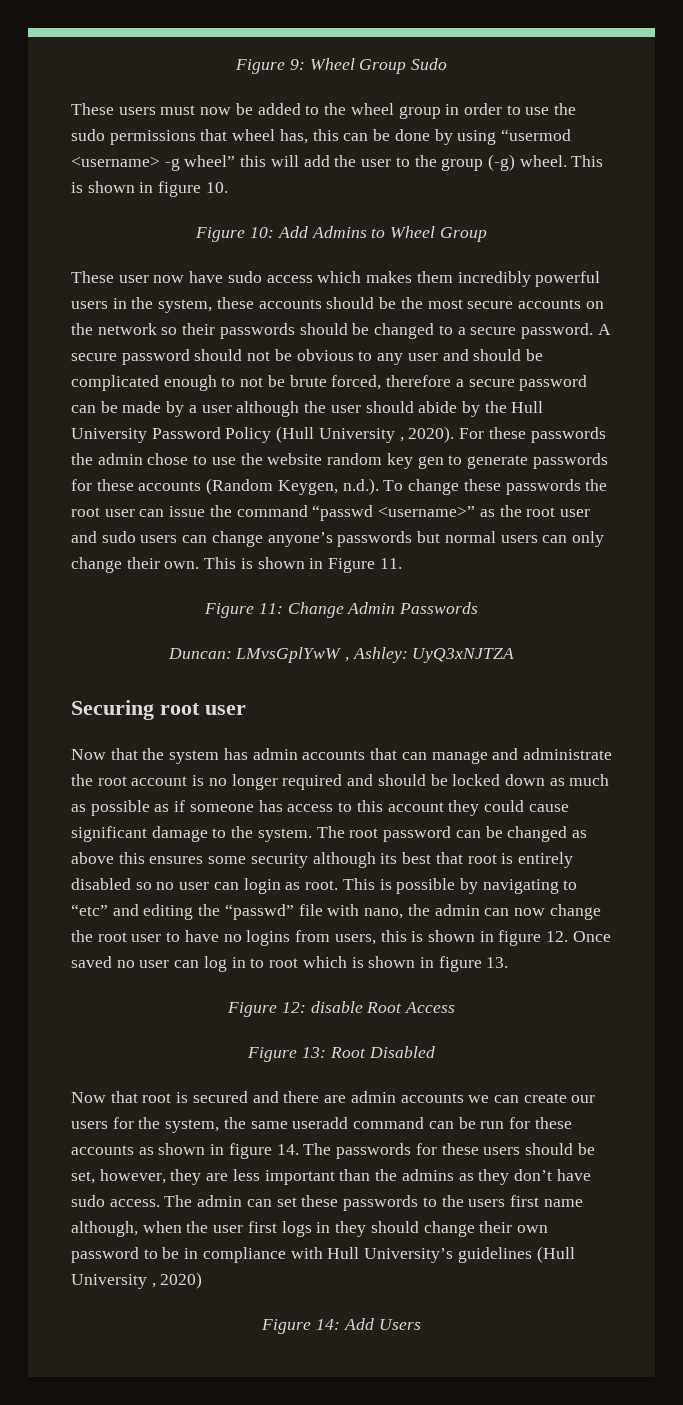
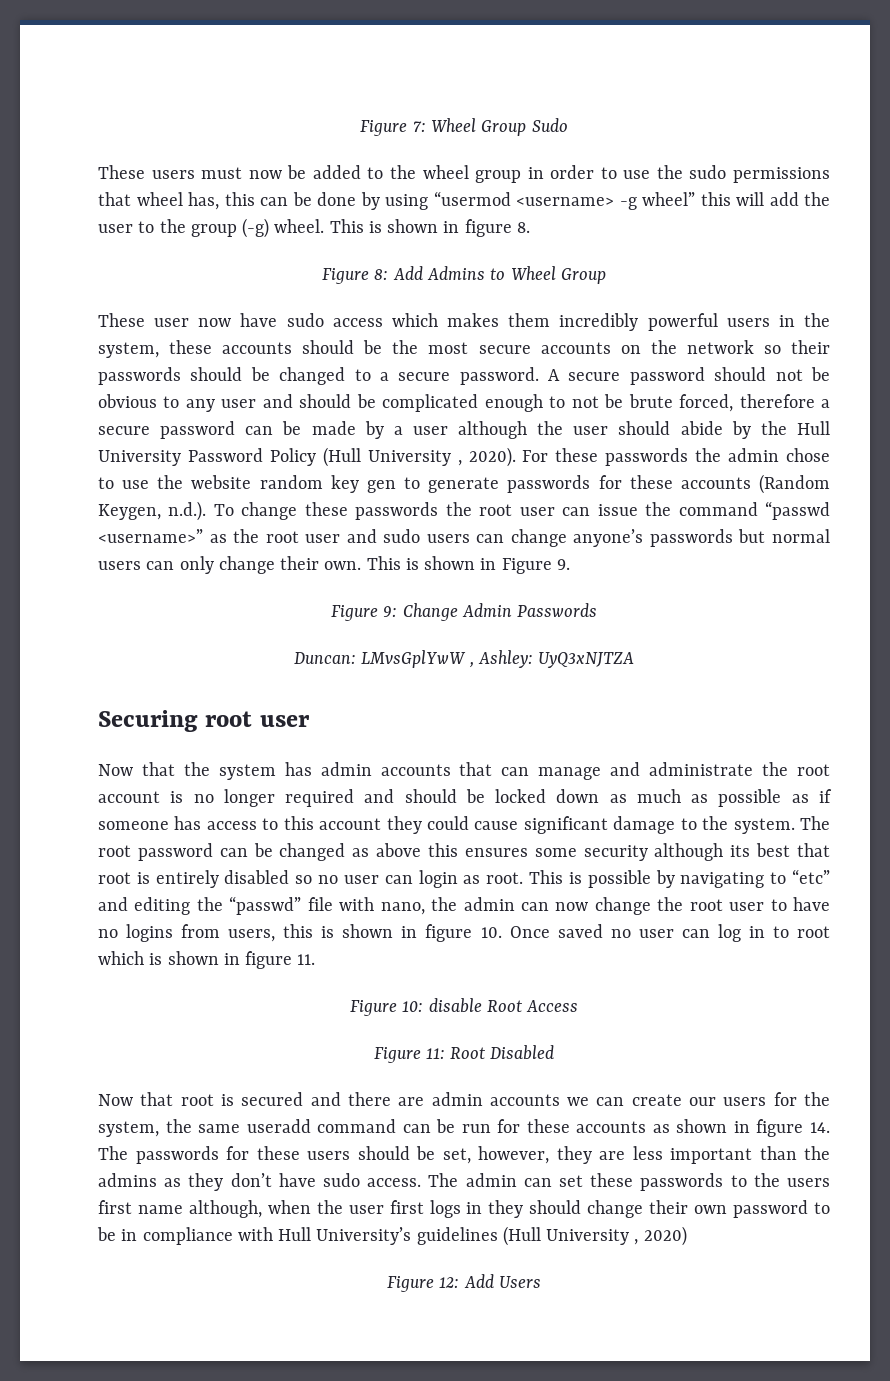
[235,59,305,74] Figure 9: -> [360,120,426,136] Figure 7:
[205,182,228,193] [195,227,275,242] 10. // Figure 10: -> [516,222,530,233] [322,268,389,284] 8. // Figure 8:
[379,558,402,569] [204,603,283,618] 11. // Figure 11: -> [556,559,570,570] [330,605,398,621] 9. // Figure 9:
[546,931,569,942] 12. -> [480,927,502,938] 10.
[486,957,509,968] [227,1002,306,1017] 13. // Figure 12: -> [297,954,316,965] [349,1000,424,1016] 11. // Figure 10:
[302,1047,327,1058] 13: -> [425,1048,445,1059] 11:
[316,1319,341,1330] 14: -> [439,1277,460,1288] 12:

